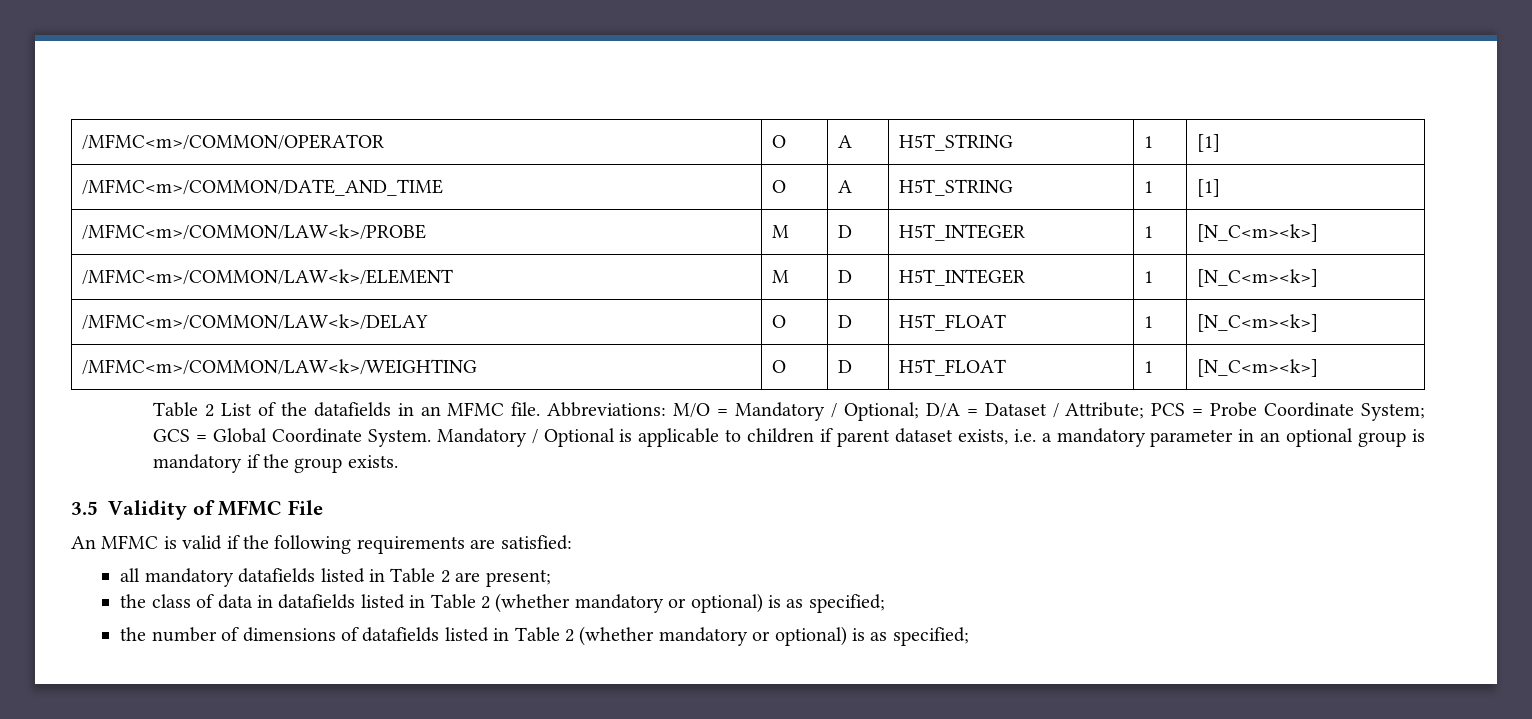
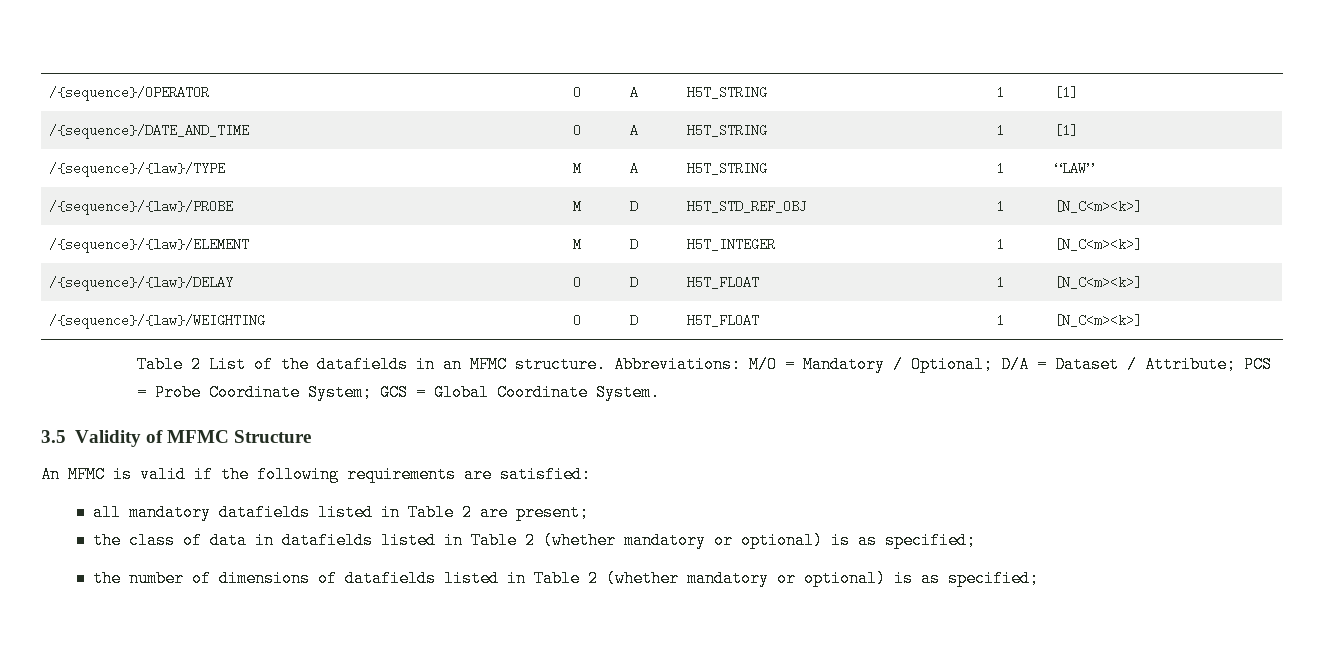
[81,134,384,150] [771,135,786,148] [837,135,852,148] [898,134,1013,151] [1143,136,1153,148] [1196,134,1220,152] [81,179,443,196] [771,180,786,193] [837,180,852,193] [898,179,1013,196] [1143,181,1153,193] [1196,179,1220,197] [81,224,426,240] [771,225,789,238] [837,225,852,238] [898,224,1025,241] [1143,226,1153,238] [1196,224,1318,242] [81,269,453,285] [771,270,789,283] [837,270,852,283] [898,269,1025,286] [1143,271,1153,283] [1196,269,1318,287] [81,314,428,330] [771,315,786,328] [837,315,852,328] [898,314,1006,331] [1143,316,1153,328] [1196,314,1318,332] [81,359,477,375] /MFMC<m>/COMMON/OPERATOR | O | A | H5T_STRING | 1 | [1] // /MFMC<m>/COMMON/DATE_AND_TIME | O | A | H5T_STRING | 1 | [1] // /MFMC<m>/COMMON/LAW<k>/PROBE | M | D | H5T_INTEGER | 1 | [N_C<m><k>] // /MFMC<m>/COMMON/LAW<k>/ELEMENT | M | D | H5T_INTEGER | 1 | [N_C<m><k>] // /MFMC<m>/COMMON/LAW<k>/DELAY | O | D | H5T_FLOAT | 1 | [N_C<m><k>] // /MFMC<m>/COMMON/LAW<k>/WEIGHTING -> [49,86,210,101] [573,86,582,99] [630,86,639,99] [687,86,768,99] [996,86,1005,99] [1054,86,1079,99] [49,124,250,139] [573,124,582,137] [630,124,639,137] [687,124,768,137] [996,124,1005,137] [1054,124,1079,137] [49,162,226,177] [573,162,582,175] [630,162,639,175] [687,162,768,175] [996,162,1005,175] [1054,162,1095,175] [49,200,234,215] [573,200,582,213] [630,200,639,213] [687,200,808,213] [996,200,1005,213] [1054,200,1143,213] [49,238,250,253] [573,238,582,251] [630,238,639,251] [687,238,776,251] [996,238,1005,251] [1054,238,1143,251] [49,276,234,291] [573,276,582,289] [630,276,639,289] [687,276,760,289] [996,276,1005,289] [1054,276,1143,289] [49,314,266,329] /{sequence}/OPERATOR | O | A | H5T_STRING | 1 | [1] // /{sequence}/DATE_AND_TIME | O | A | H5T_STRING | 1 | [1] // /{sequence}/{law}/TYPE | M | A | H5T_STRING | 1 | “LAW” // /{sequence}/{law}/PROBE | M | D | H5T_STD_REF_OBJ | 1 | [N_C<m><k>] // /{sequence}/{law}/ELEMENT | M | D | H5T_INTEGER | 1 | [N_C<m><k>] // /{sequence}/{law}/DELAY | O | D | H5T_FLOAT | 1 | [N_C<m><k>] // /{sequence}/{law}/WEIGHTING
[511,402,541,416] file. -> [515,356,607,373] structure.
[436,428,1425,447] [153,454,398,473] Mandatory / Optional is applicable to children if parent dataset exists, i.e. a mandatory parameter in an optional group is mandatory if the group exists. -> (661, 392) none
[288,500,324,515] File -> [234,430,312,443] Structure

